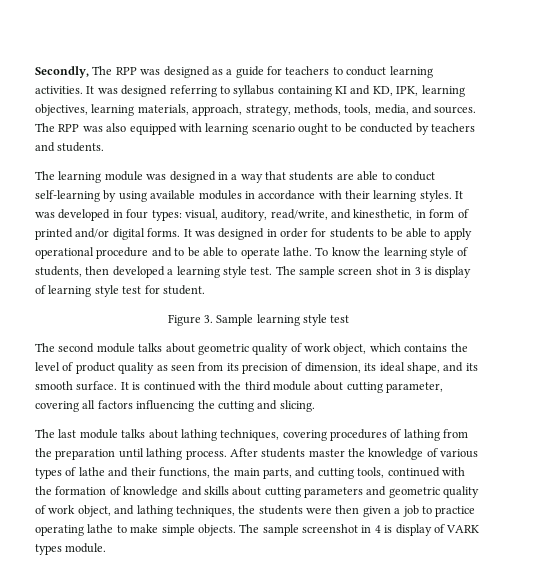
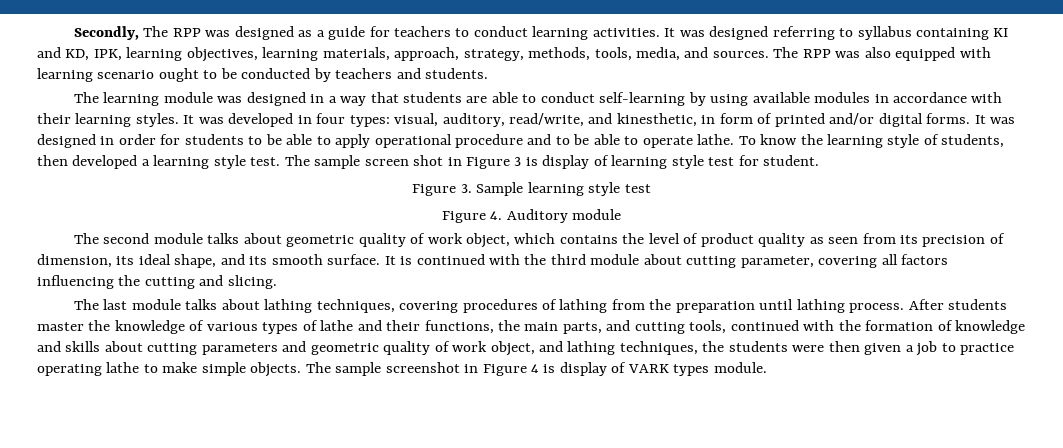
(412, 271) none -> [466,157,511,169] Figure
(350, 319) none -> [441,209,622,223] // Figure 4. Auditory module
(372, 529) none -> [482,364,527,376] Figure

